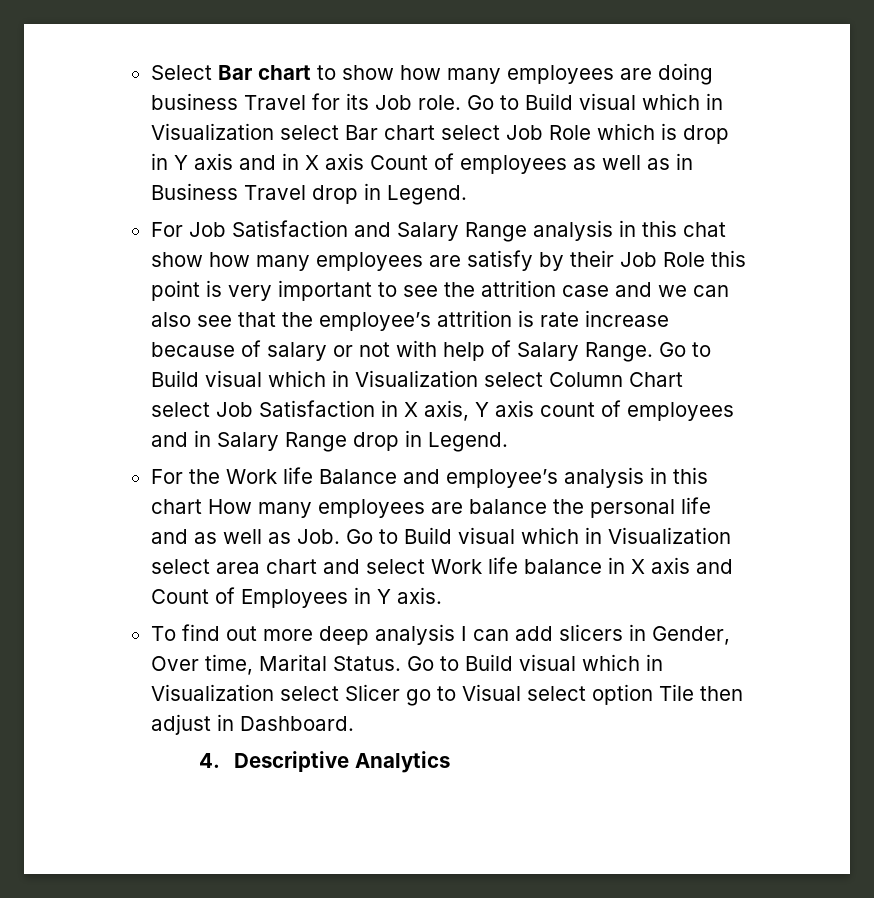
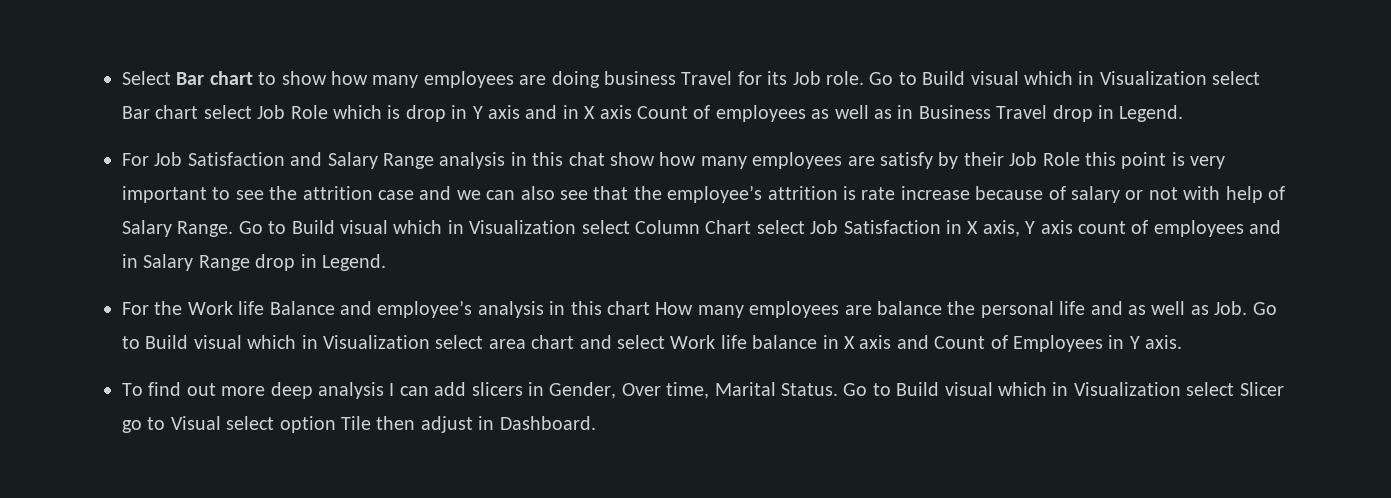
[198,751,450,773] // 4. Descriptive Analytics -> (596, 423) none

